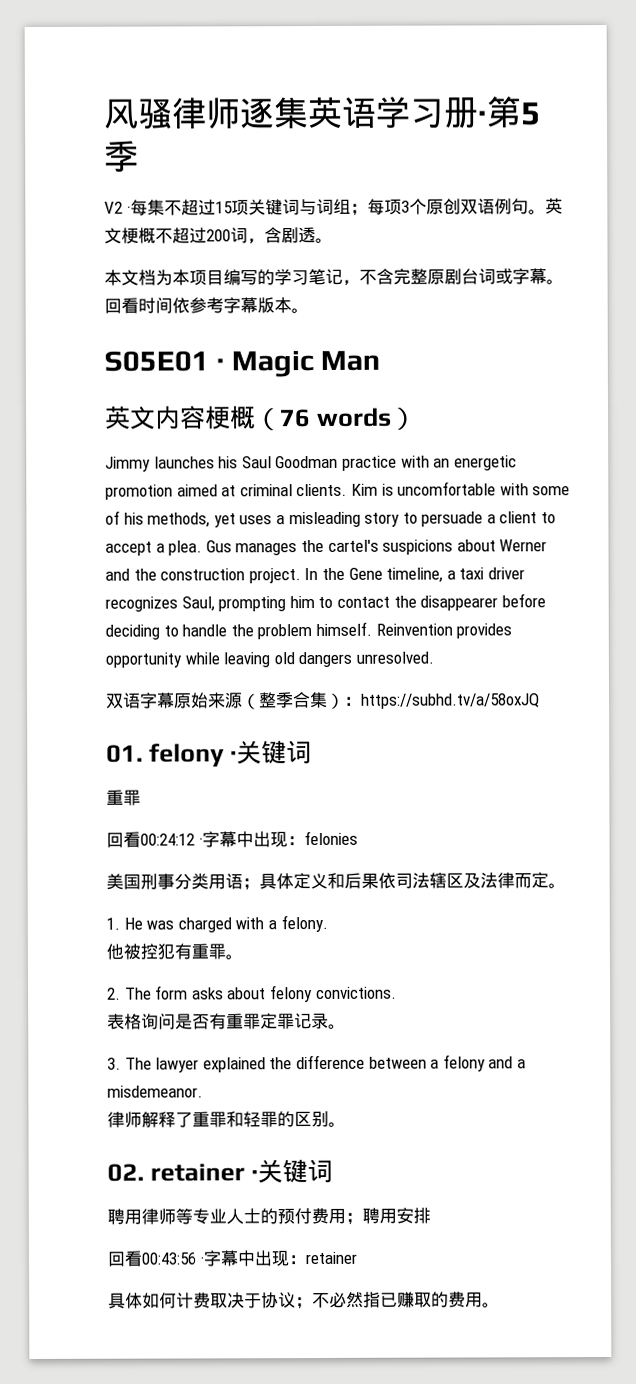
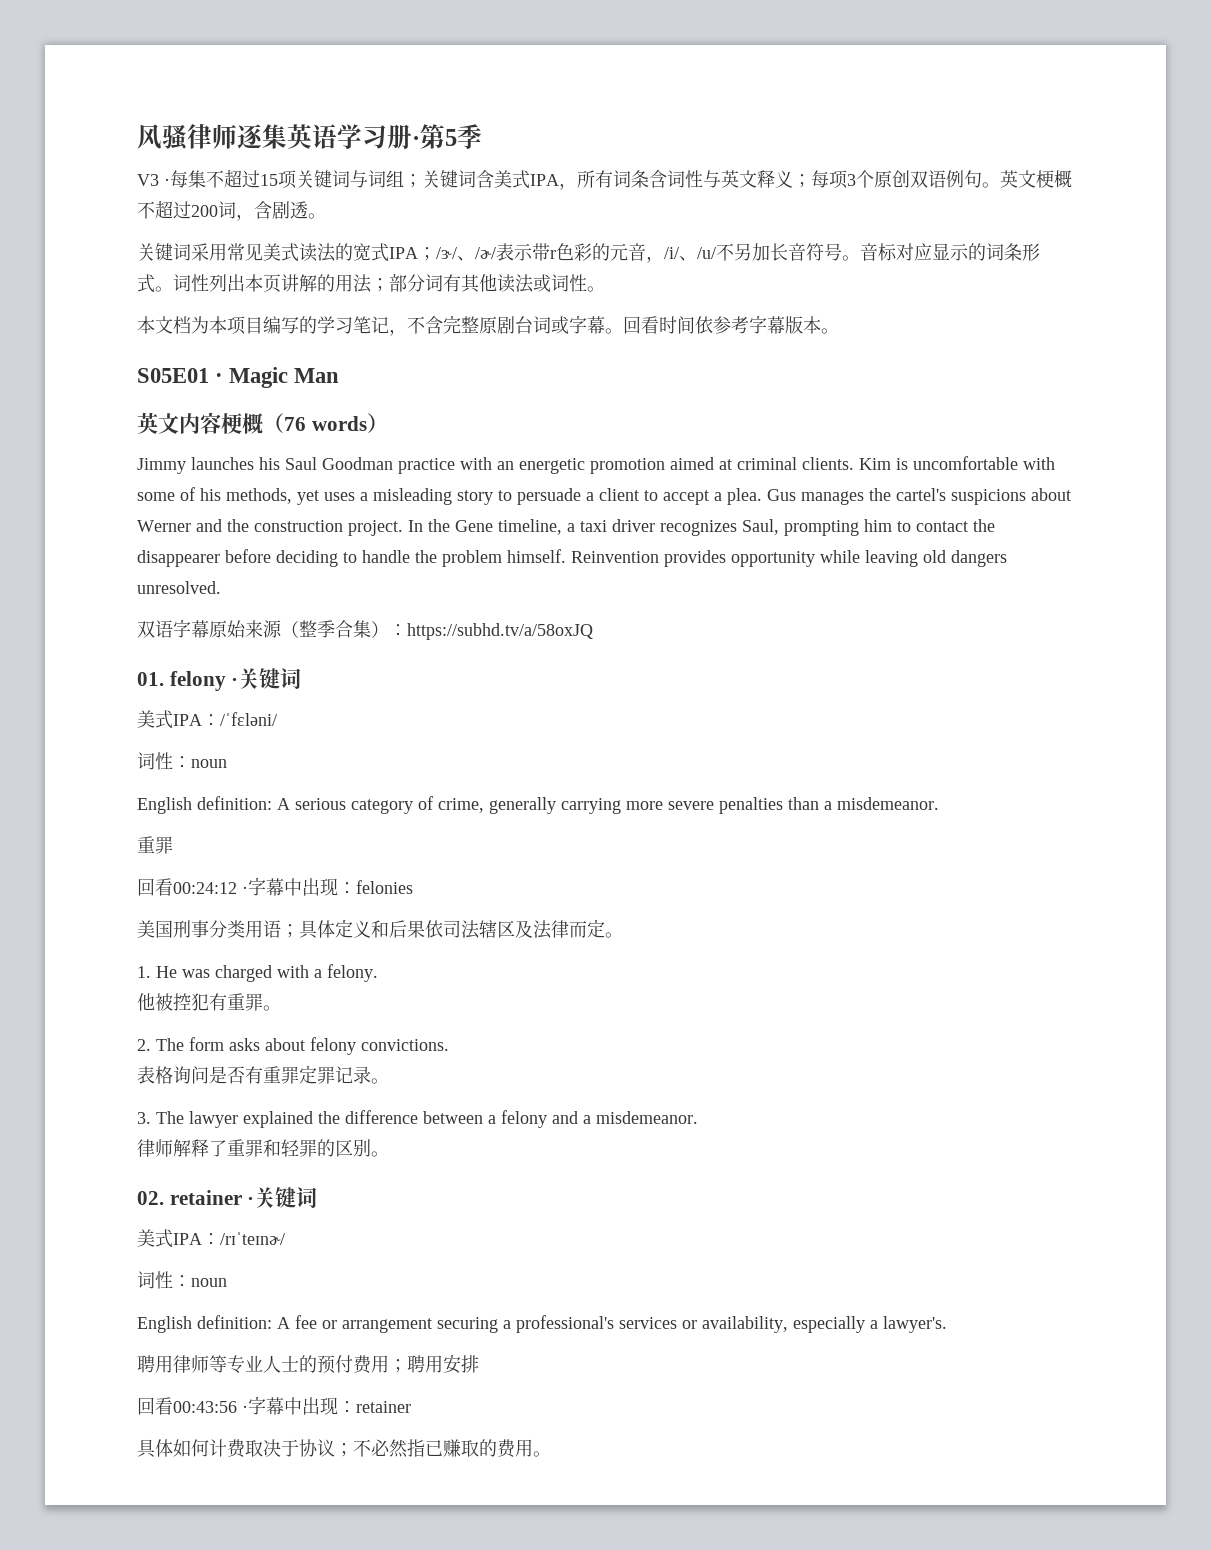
[104,201,123,214] V2 -> [137,174,159,186] V3
(368, 209) none -> [422,170,811,190] 关键词含美式IPA，所有词条含词性与英文释义；
(333, 240) none -> [137,243,1040,263] [137,274,605,293] // 关键词采用常见美式读法的宽式IPA；/ɝ/、/ɚ/表示带r色彩的元音，/i/、/u/不另加长音符号。音标对应显示的词条形式。词性列出本页讲解的用法；部分词有其他读法或词性。
(312, 752) none -> [137,710,277,729] [137,752,227,770] [137,796,939,814] // 美式IPA：/ˈfɛləni/ // 词性：noun // English definition: A serious category of crime, generally carrying more severe penalties than a misdemeanor.
(333, 1171) none -> [137,1229,285,1248] [137,1271,227,1289] [137,1315,947,1333] // 美式IPA：/rɪˈteɪnɚ/ // 词性：noun // English definition: A fee or arrangement securing a professional's services or availability, especially a lawyer's.

